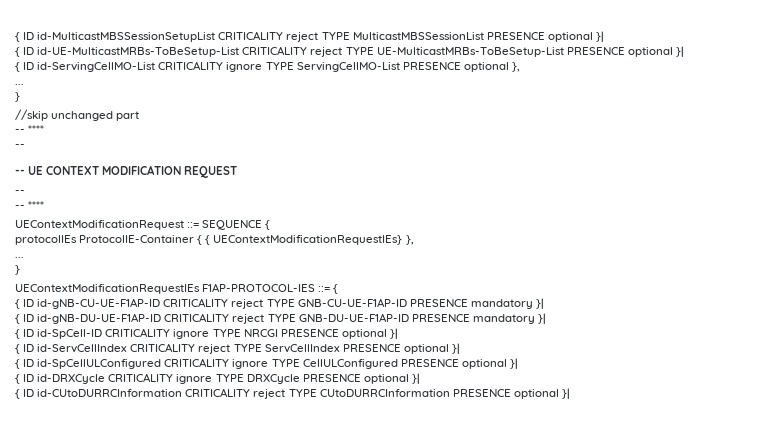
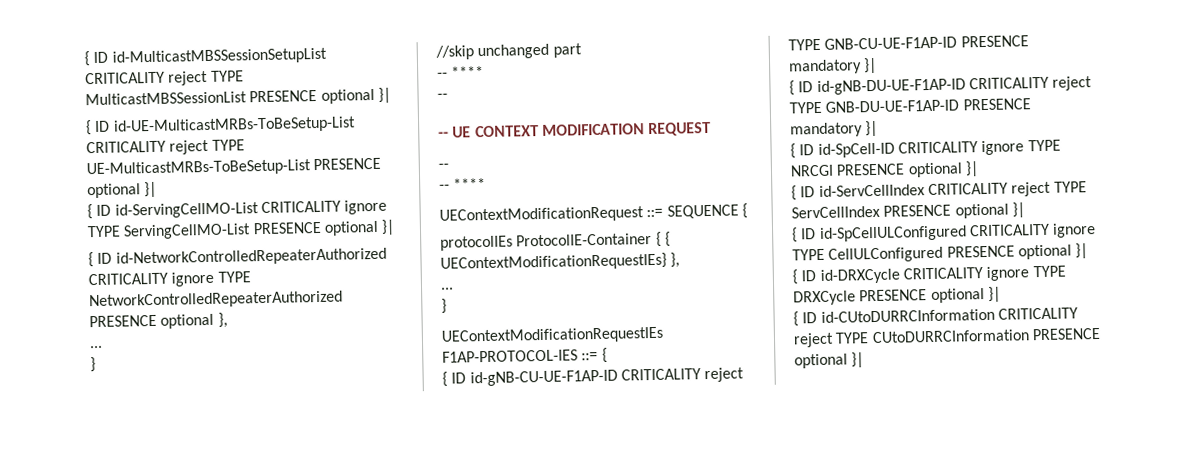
(509, 67) none -> [381,219,396,235] [88,247,387,268] [88,271,251,287] [89,290,343,310] [89,313,215,329] }| // { ID id-NetworkControlledRepeaterAuthorized CRITICALITY ignore TYPE NetworkControlledRepeaterAuthorized PRESENCE optional

